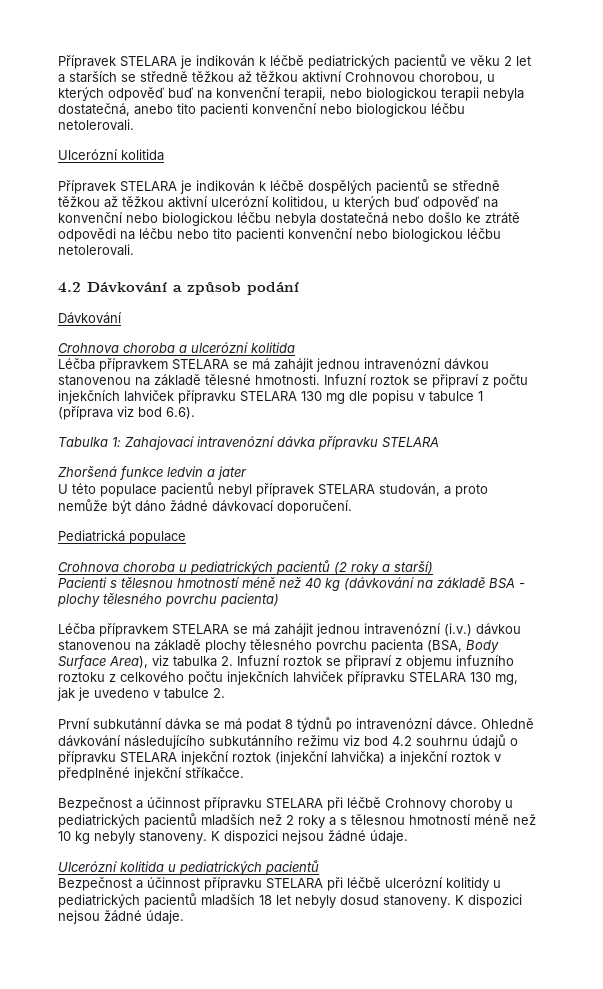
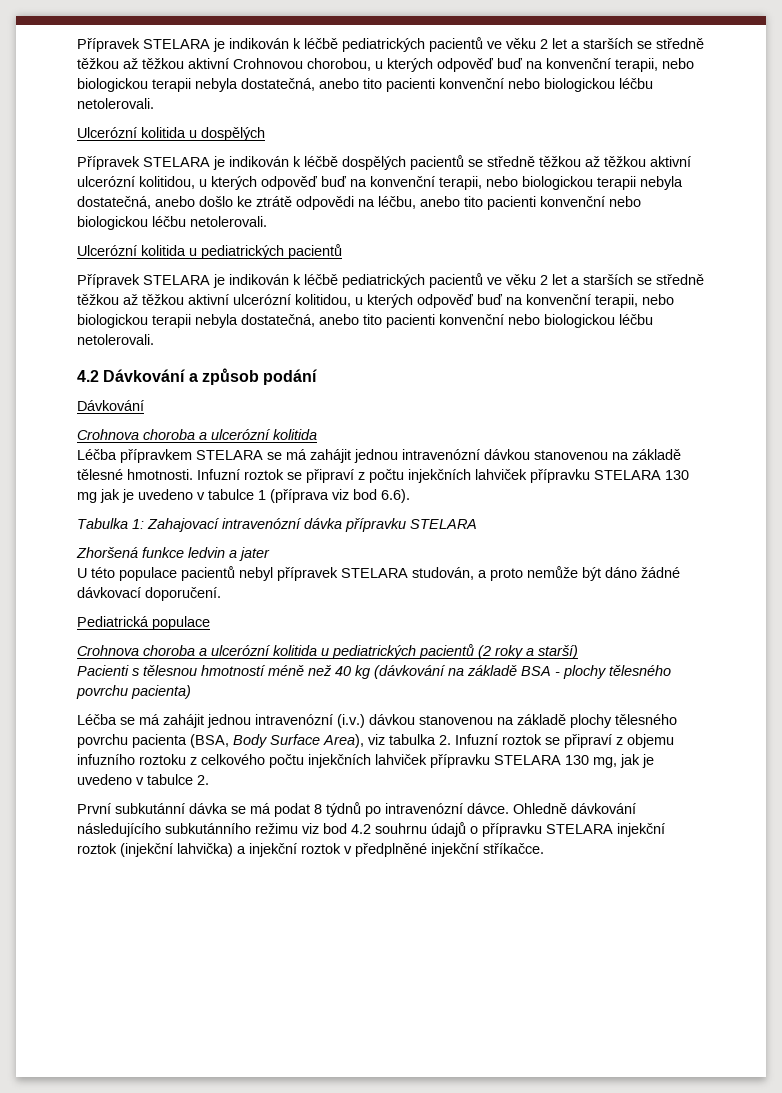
(164, 155) none -> [189,127,265,141] u dospělých
[394,196,498,210] [58,212,424,226] buď odpověď na konvenční nebo biologickou léčbu nebyla dostatečná nebo -> [261,176,683,190] [77,196,195,209] odpověď buď na konvenční terapii, nebo biologickou terapii nebyla dostatečná, anebo
[139,228,209,239] léčbu nebo -> [378,196,641,210] [77,216,267,230] [77,244,342,259] [77,273,704,288] [77,294,674,308] [77,314,359,328] léčbu, anebo tito pacienti konvenční nebo biologickou léčbu netolerovali. // Ulcerózní kolitida u pediatrických pacientů // Přípravek STELARA je indikován k léčbě pediatrických pacientů ve věku 2 let a starších se středně těžkou až těžkou aktivní ulcerózní kolitidou, u kterých odpověď buď na konvenční terapii, nebo biologickou terapii nebyla dostatečná, anebo
[349,390,414,404] dle popisu -> [100,489,193,503] jak je uvedeno
(175, 567) none -> [199,645,317,656] a ulcerózní kolitida
[99,623,229,637] přípravkem STELARA -> (117, 719) none
[58,797,513,811] [58,813,536,828] [58,830,408,844] [58,860,319,875] [58,877,501,891] [58,893,522,908] [58,910,184,924] // Bezpečnost a účinnost přípravku STELARA při léčbě Crohnovy choroby u pediatrických pacientů mladších než 2 roky a s tělesnou hmotností méně než 10 kg nebyly stanoveny. K dispozici nejsou žádné údaje. // Ulcerózní kolitida u pediatrických pacientů // Bezpečnost a účinnost přípravku STELARA při léčbě ulcerózní kolitidy u pediatrických pacientů mladších 18 let nebyly dosud stanoveny. K dispozici nejsou žádné údaje. -> (544, 848) none

